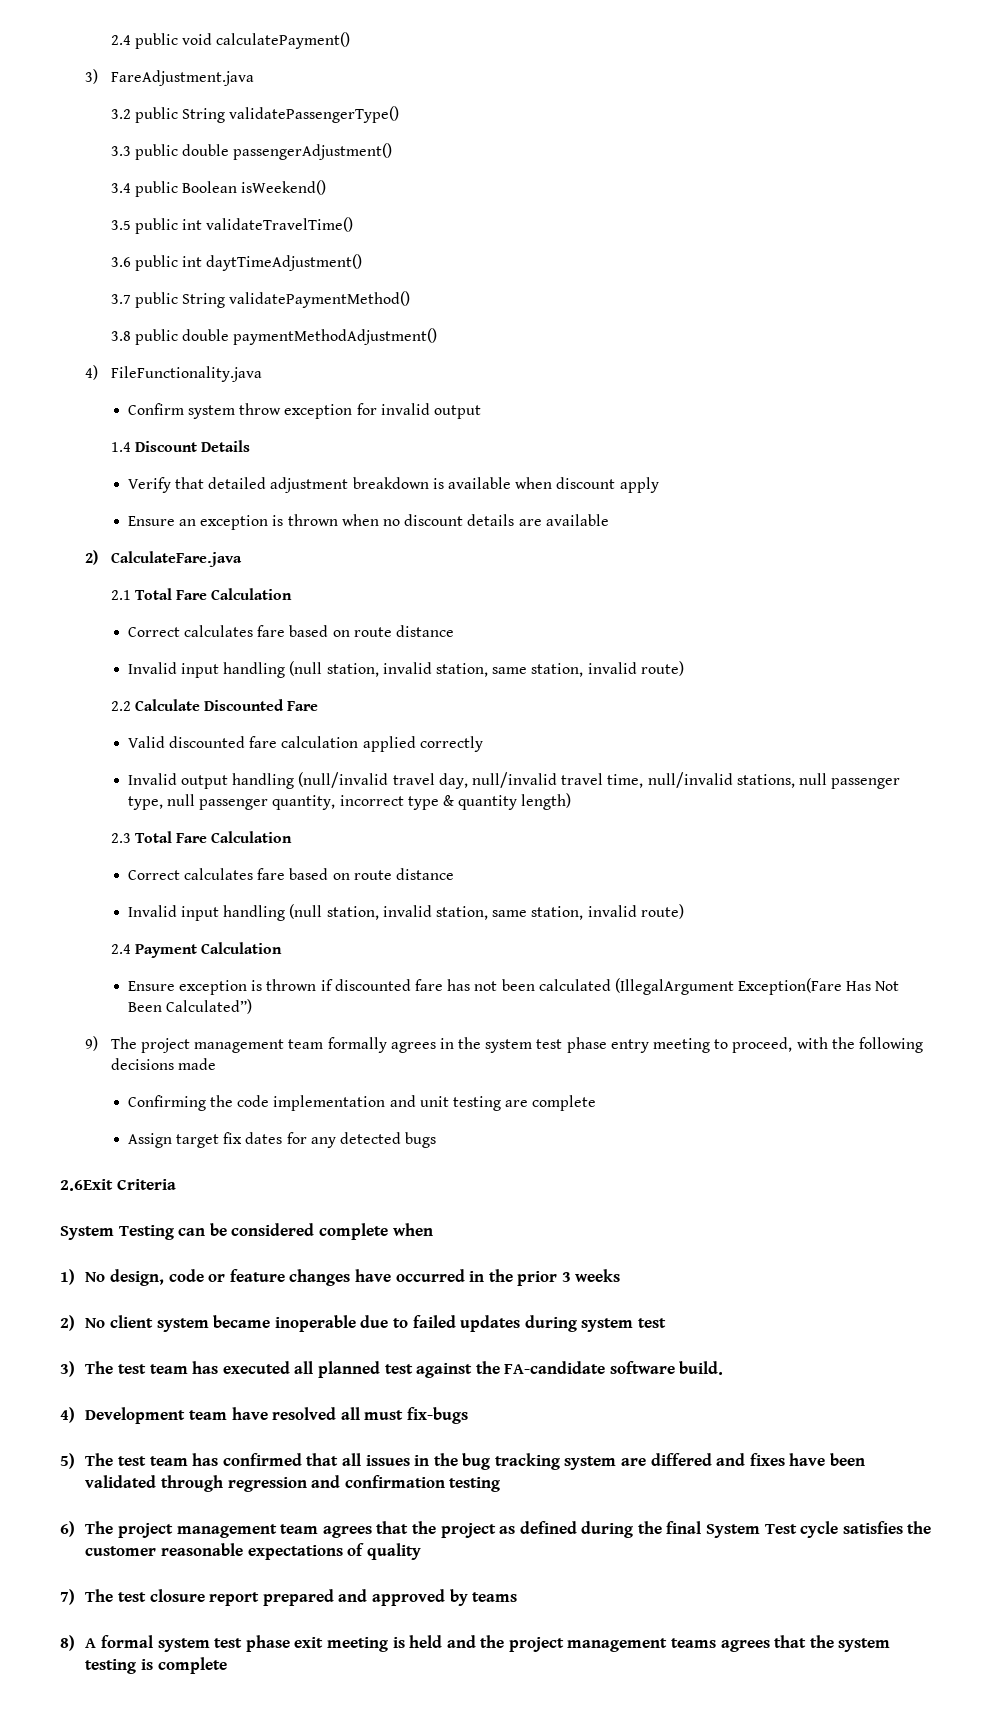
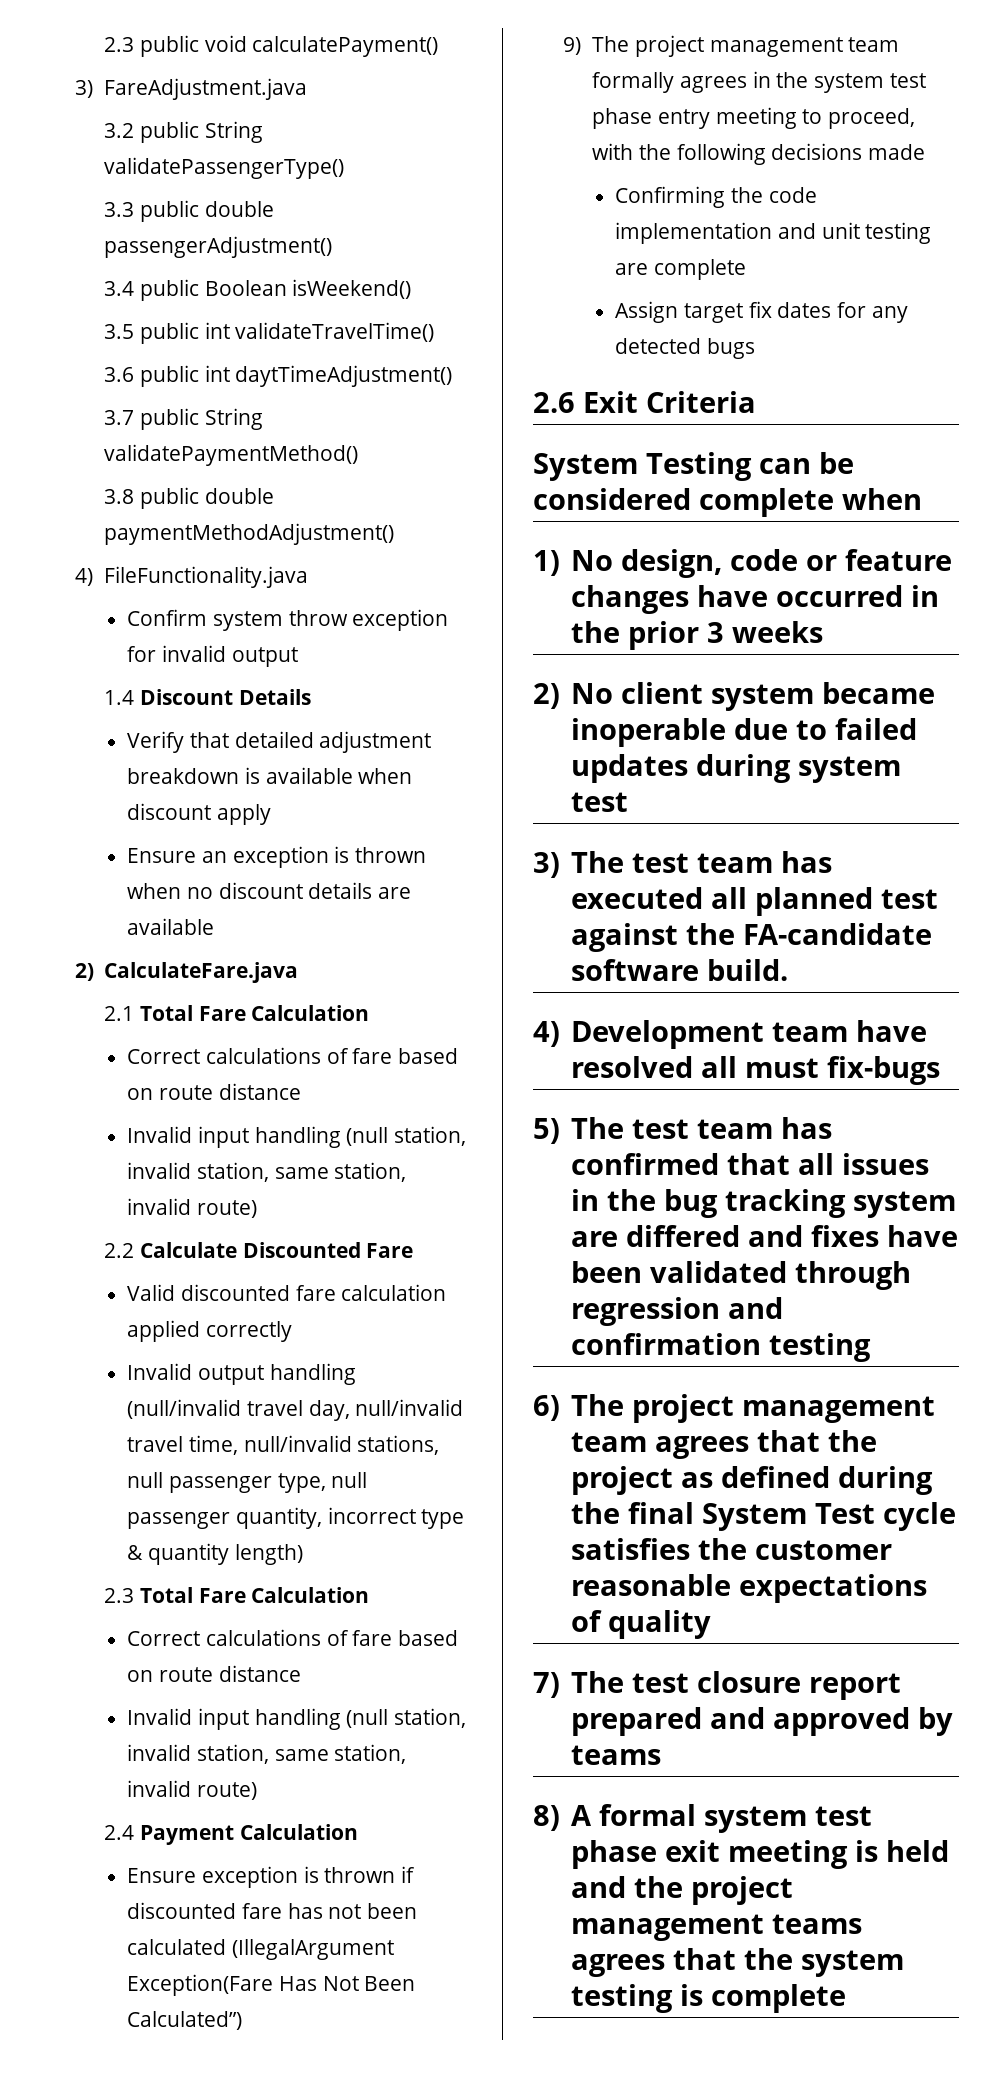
[110,35,131,45] 2.4 -> [104,37,135,52] 2.3
[184,625,254,637] calculates -> [206,1047,349,1064] calculations of
[184,868,254,880] calculates -> [206,1629,349,1646] calculations of
[60,1179,113,1191] 2.6Exit -> [533,391,638,413] 2.6 Exit

